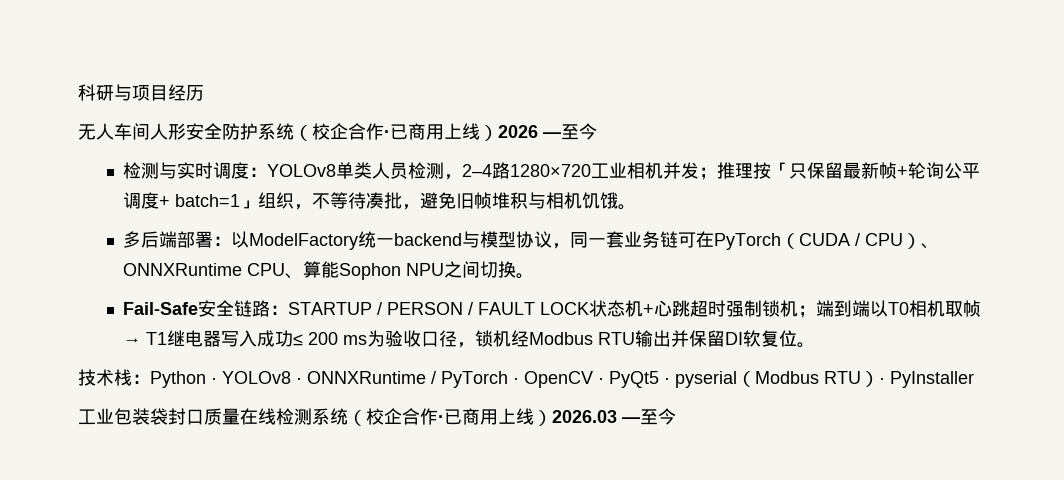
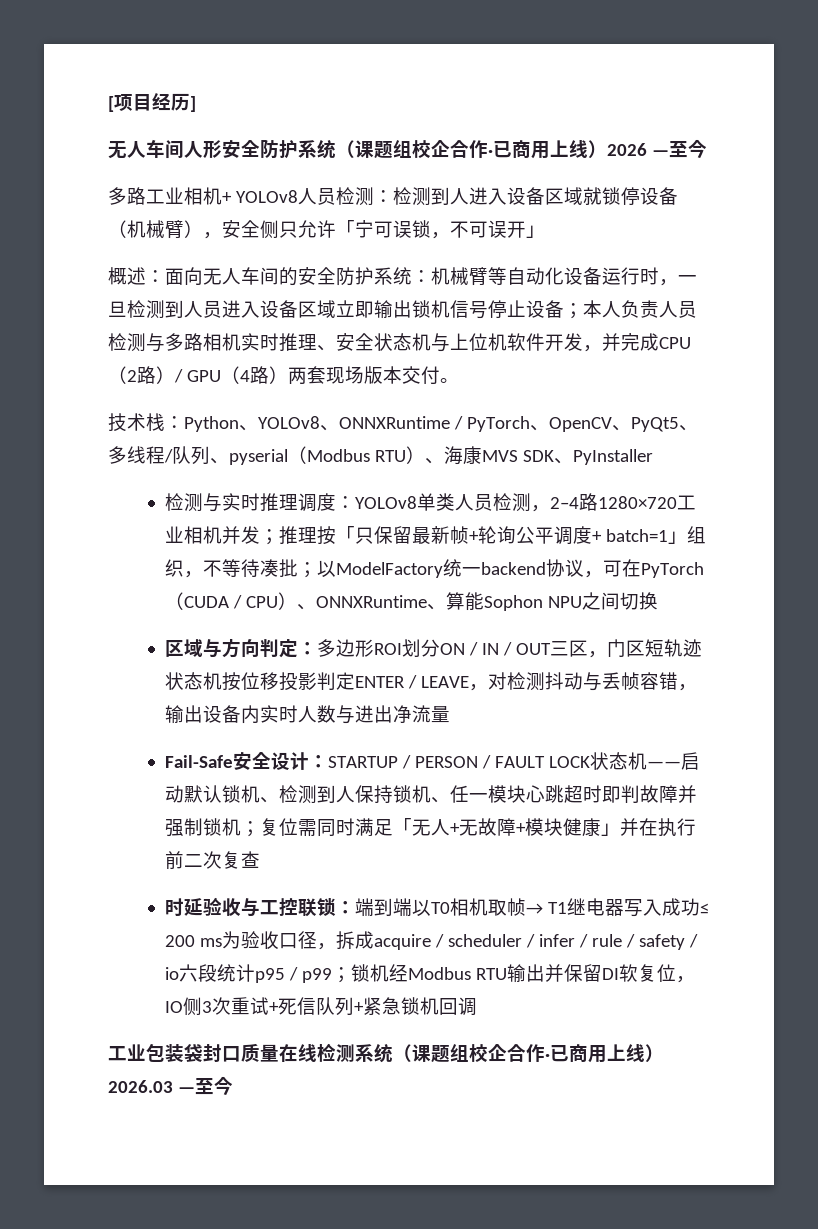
[78,84,132,101] 科研与 -> [108,96,114,112] [
(204, 93) none -> [190,96,196,112] ]
(312, 133) none -> [355,140,412,159] 课题组
(597, 131) none -> [108,187,678,206] [108,220,545,239] [108,267,697,286] [108,300,697,319] [108,333,691,352] [108,366,459,385] [108,413,698,432] [108,446,653,465] // 多路工业相机+ YOLOv8人员检测：检测到人进入设备区域就锁停设备（机械臂），安全侧只允许「宁可误锁，不可误开」 // 概述：面向无人车间的安全防护系统：机械臂等自动化设备运行时，一旦检测到人员进入设备区域立即输出锁机信号停止设备；本人负责人员检测与多路相机实时推理、安全状态机与上位机软件开发，并完成CPU（2路）/ GPU（4路）两套现场版本交付。 // 技术栈：Python、YOLOv8、ONNXRuntime / PyTorch、OpenCV、PyQt5、多线程/队列、pyserial（Modbus RTU）、海康MVS SDK、PyInstaller
(213, 170) none -> [259,493,298,512] 推理
[401,192,636,210] [122,231,678,250] ，避免旧帧堆积与相机饥饿。 // 多后端部署：以ModelFactory统一backend与模型协议，同一套业务链 -> [297,559,603,578] ；以ModelFactory统一backend协议，
[246,263,285,276] CPU -> (427, 601) none
[515,273,534,279] 。 -> [164,638,702,658] [164,672,697,691] [164,705,450,724] // 区域与方向判定：多边形ROI划分ON / IN / OUT三区，门区短轨迹状态机按位移投影判定ENTER / LEAVE，对检测抖动与丢帧容错，输出设备内实时人数与进出净流量
[233,300,270,317] 链路 -> [270,752,309,770] 设计
[642,300,816,318] +心跳超时强制锁机； -> [646,752,700,770] [164,785,697,804] [164,818,696,837] [164,851,260,869] [164,897,355,917] ——启动默认锁机、检测到人保持锁机、任一模块心跳超时即判故障并强制锁机；复位需同时满足「无人+无故障+模块健康」并在执行前二次复查 // 时延验收与工控联锁：
(475, 345) none -> [335,931,698,950] [164,964,351,983] 拆成acquire / scheduler / infer / rule / safety / io六段统计p95 / p99；
[796,342,815,348] [78,369,974,388] 。 // 技术栈：Python · YOLOv8 · ONNXRuntime / PyTorch · OpenCV · PyQt5 · pyserial（Modbus RTU）· PyInstaller -> [675,976,695,983] [164,997,477,1016] ，IO侧3次重试+死信队列+紧急锁机回调
(366, 418) none -> [412,1044,469,1063] 课题组

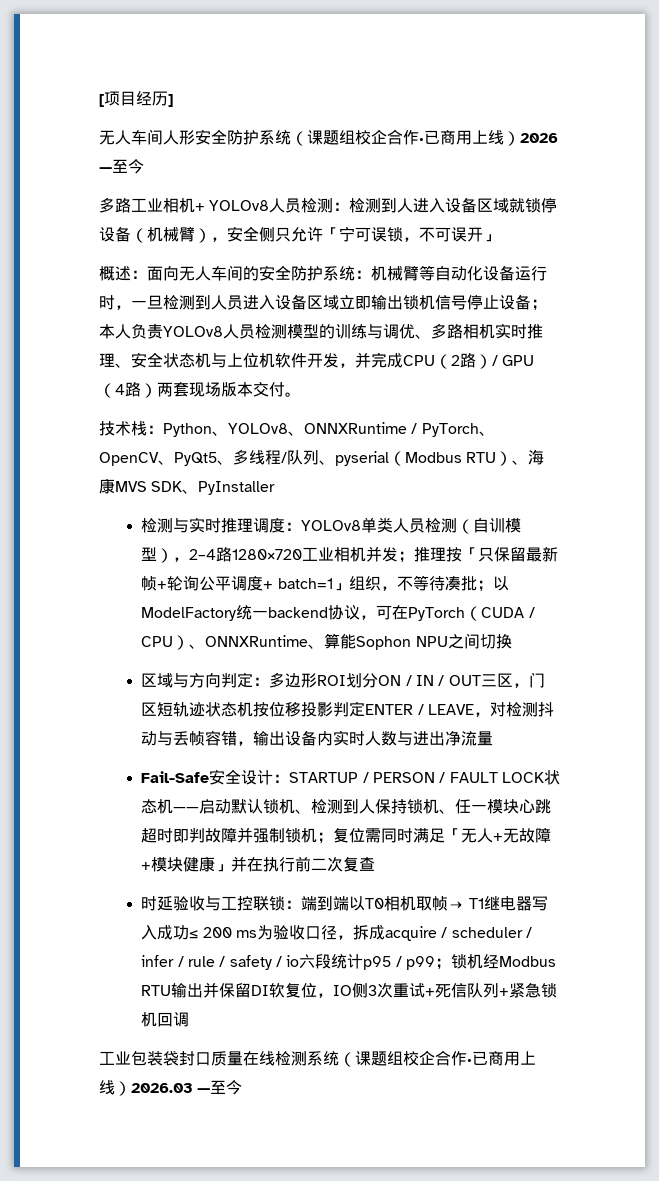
[659,301,697,318] [108,333,165,352] 人员检测与 -> [163,324,431,339] YOLOv8人员检测模型的训练与调优、
(531, 502) none -> [457,518,522,534] [141,547,174,563] （自训模型）

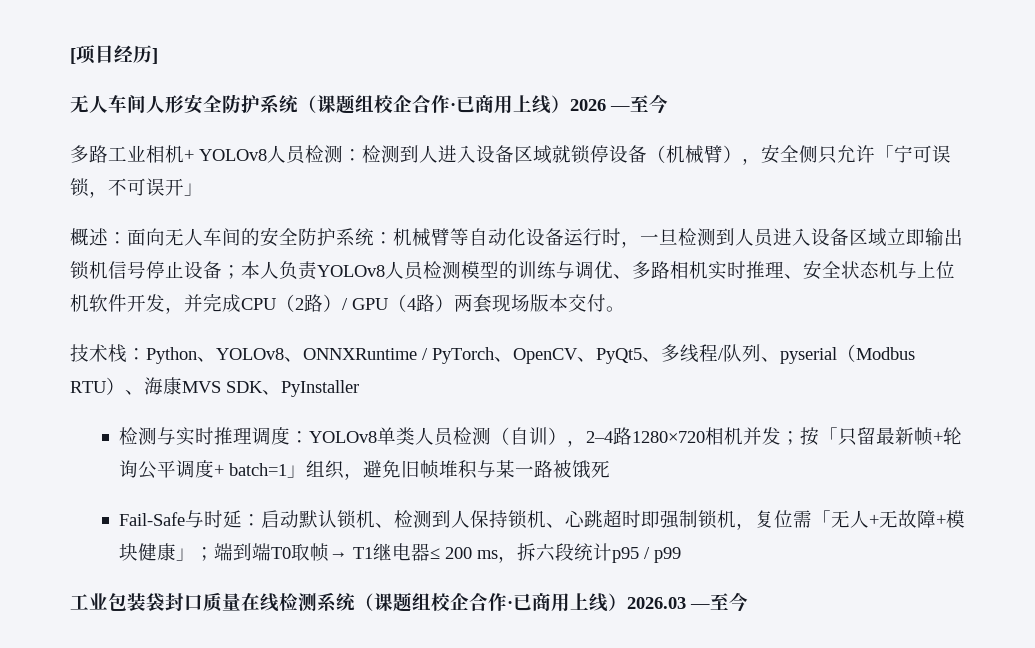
[505,518,522,533] [141,547,158,561] 模型 -> (548, 436) none
[302,547,335,561] 工业 -> (705, 437) none
[414,547,511,562] 推理按「只保 -> [799,427,857,446] 按「只
[396,575,509,592] [141,605,535,621] [141,633,512,650] [141,672,545,688] [141,701,554,717] [141,730,494,746] [141,769,560,785] [141,799,200,814] 不等待凑批；以ModelFactory统一backend协议，可在PyTorch（CUDA / CPU）、ONNXRuntime、算能Sophon NPU之间切换 // 区域与方向判定：多边形ROI划分ON / IN / OUT三区，门区短轨迹状态机按位移投影判定ENTER / LEAVE，对检测抖动与丢帧容错，输出设备内实时人数与进出净流量 // Fail-Safe安全设计：STARTUP / PERSON / FAULT LOCK状态机—— -> [362,460,610,479] [118,510,261,528] 避免旧帧堆积与某一路被饿死 // Fail-Safe与时延：
[455,799,520,814] 任一模块 -> (565, 525) none
[189,827,446,844] 判故障并强制锁机；复位需同时满足 -> [659,510,812,530] 强制锁机，复位需
[231,856,376,872] [141,896,417,911] 并在执行前二次复查 // 时延验收与工控联锁：端到端以T0相机 -> [194,543,291,561] ；端到端T0
[531,896,548,911] [141,925,190,940] 写入成功 -> (430, 552) none
[256,925,532,941] [141,955,300,970] 为验收口径，拆成acquire / scheduler / infer / rule / safety / io -> [497,543,536,563] ，拆
[434,954,556,970] [141,982,558,998] [141,1012,190,1027] ；锁机经Modbus RTU输出并保留DI软复位，IO侧3次重试+死信队列+紧急锁机回调 -> (681, 555) none

